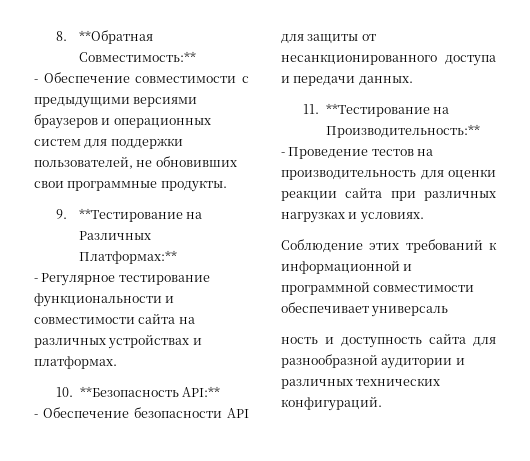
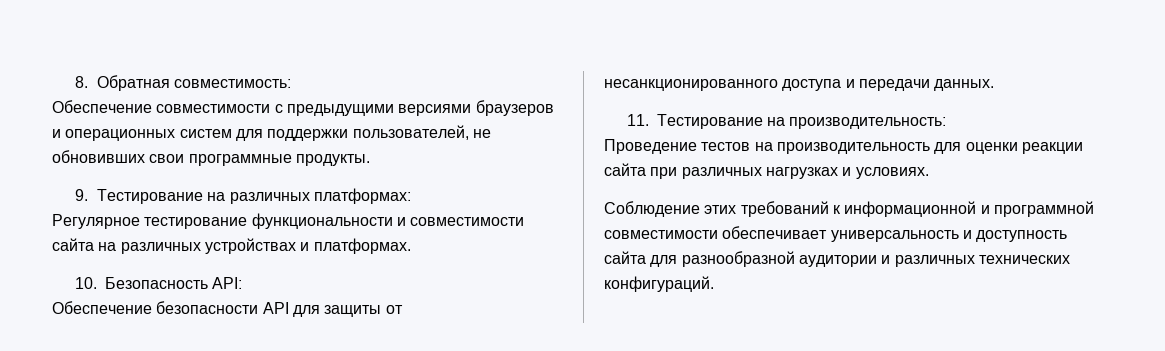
[78,30,153,44] [78,51,196,62] [34,79,38,83] **Обратная Совместимость:** // - -> [97,75,292,91] Обратная совместимость: //
[78,208,203,222] [78,231,151,240] [78,250,177,264] [34,278,38,282] **Тестирование на Различных Платформах:** // - -> [97,188,412,204] Тестирование на различных платформах: //
[79,386,221,397] [34,414,38,418] **Безопасность API:** // - -> [104,277,242,289] Безопасность API: //
[325,103,450,117] [325,124,480,138] [281,152,285,156] **Тестирование на Производительность:** // - -> [656,114,947,129] Тестирование на производительность: //
[371,306,449,317] [281,337,318,344] универсаль // ность -> [830,230,959,242] универсальность

